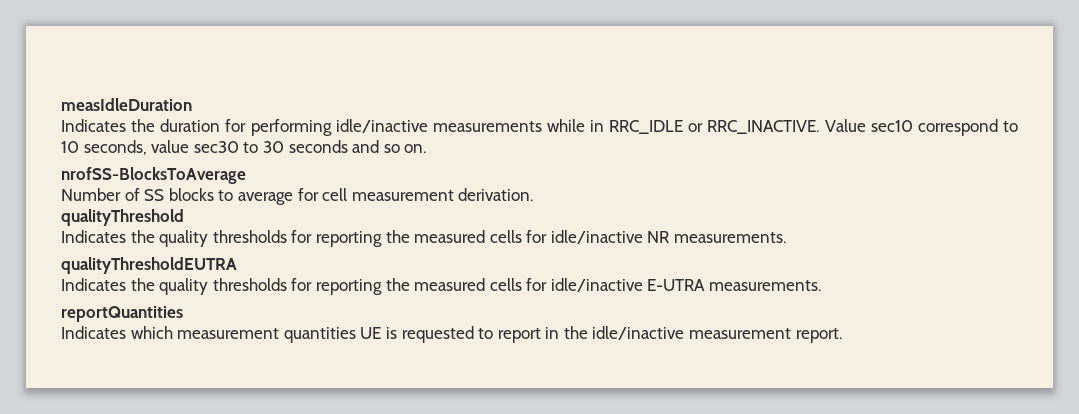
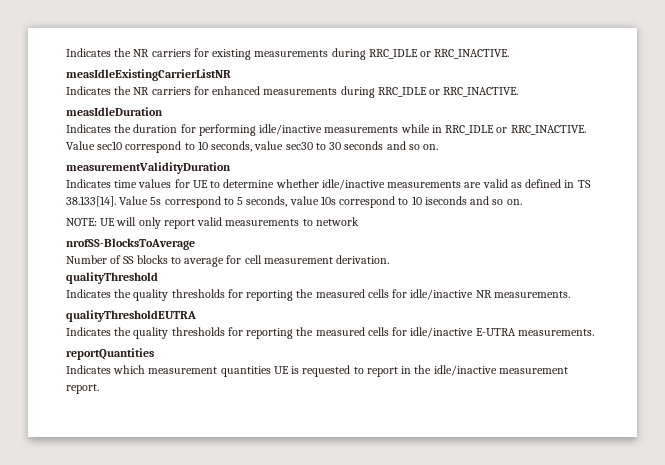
(61, 104) none -> [66,48,510,60] [66,69,231,81] [66,86,519,98] Indicates the NR carriers for existing measurements during RRC_IDLE or RRC_INACTIVE. // measIdleExistingCarrierListNR // Indicates the NR carriers for enhanced measurements during RRC_IDLE or RRC_INACTIVE. //
(427, 148) none -> [66,162,231,174] [66,179,591,190] [66,196,522,208] [66,217,359,229] // measurementValidityDuration // Indicates time values for UE to determine whether idle/inactive measurements are valid as defined in TS 38.133[14]. Value 5s correspond to 5 seconds, value 10s correspond to 10 iseconds and so on. // NOTE: UE will only report valid measurements to network

